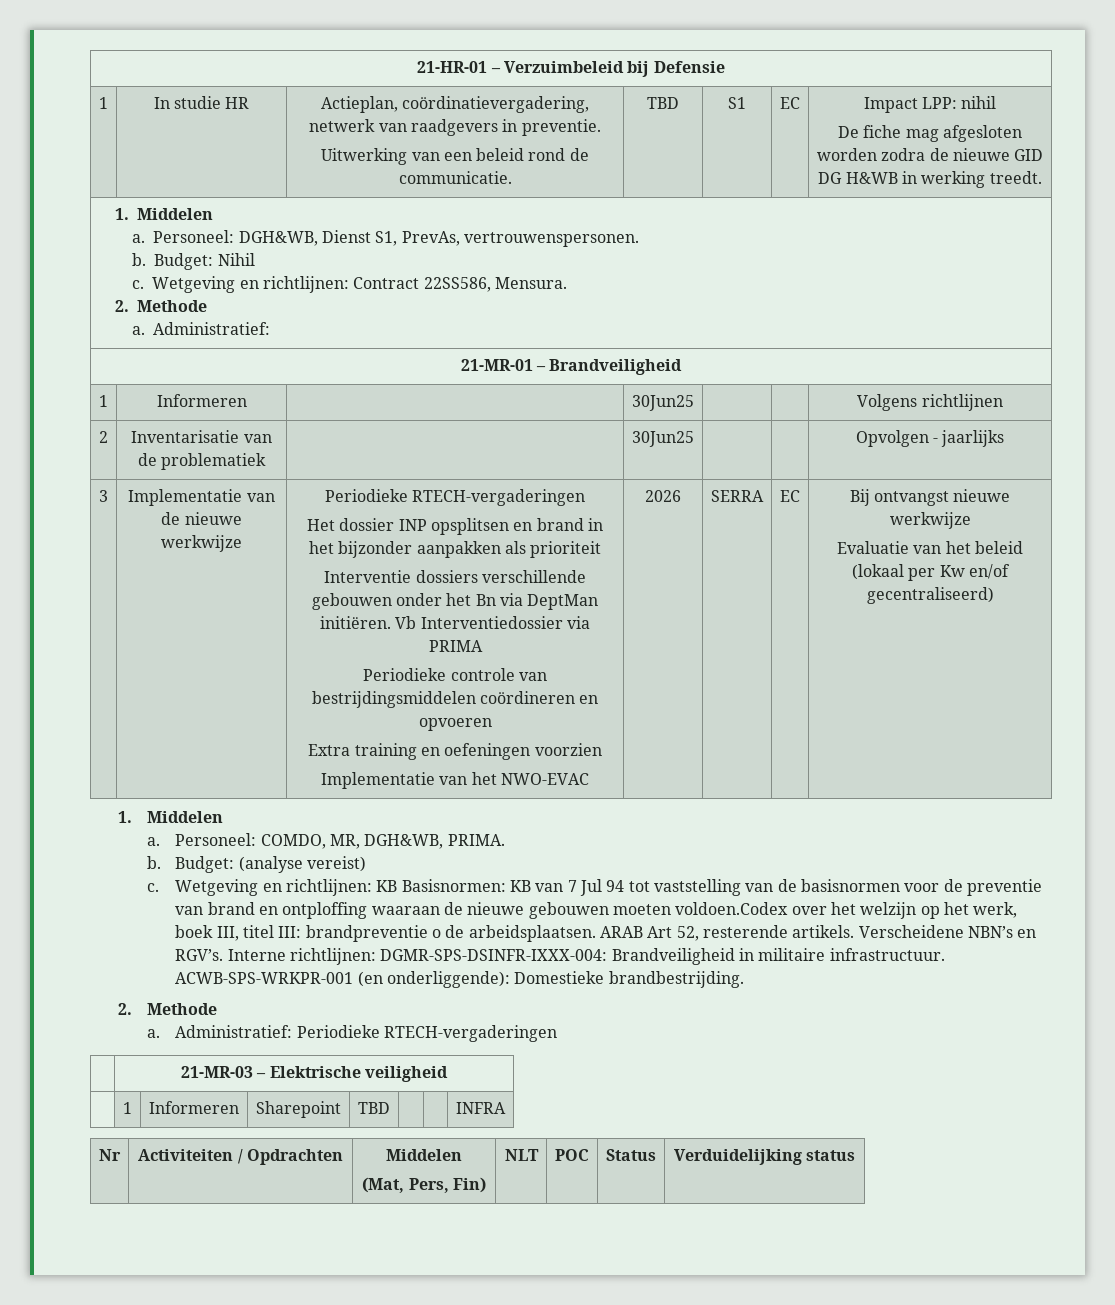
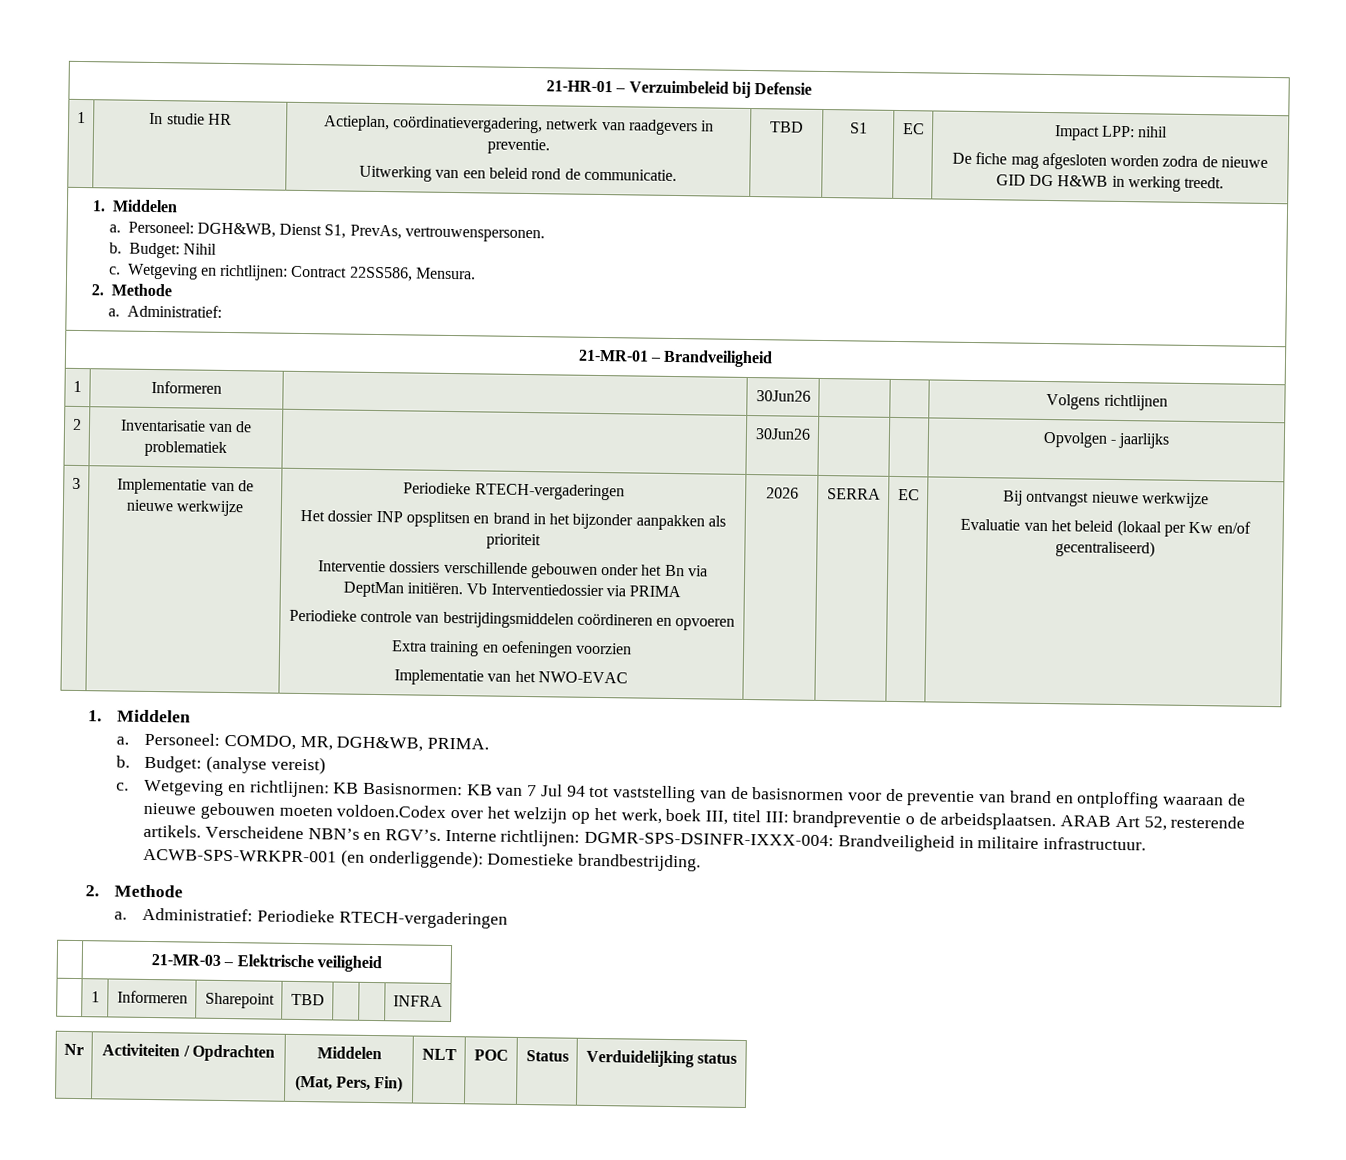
[632,395,694,411] 30Jun25 -> [755,390,811,402] 30Jun26
[632,431,694,447] 30Jun25 -> [754,428,811,440] 30Jun26

